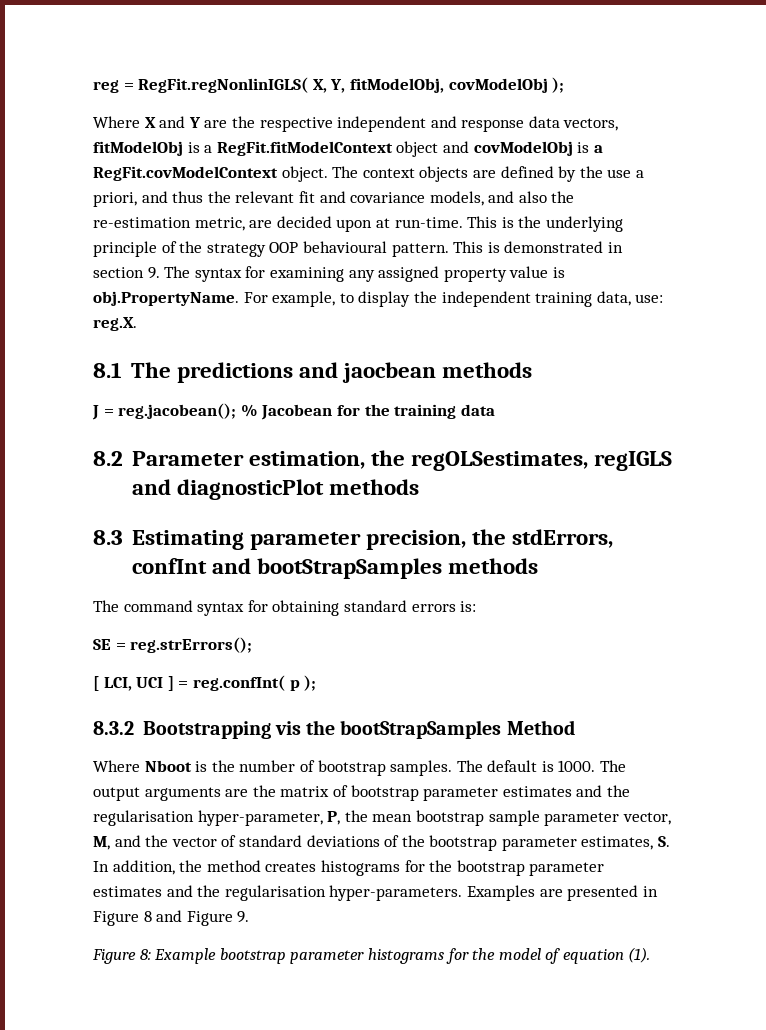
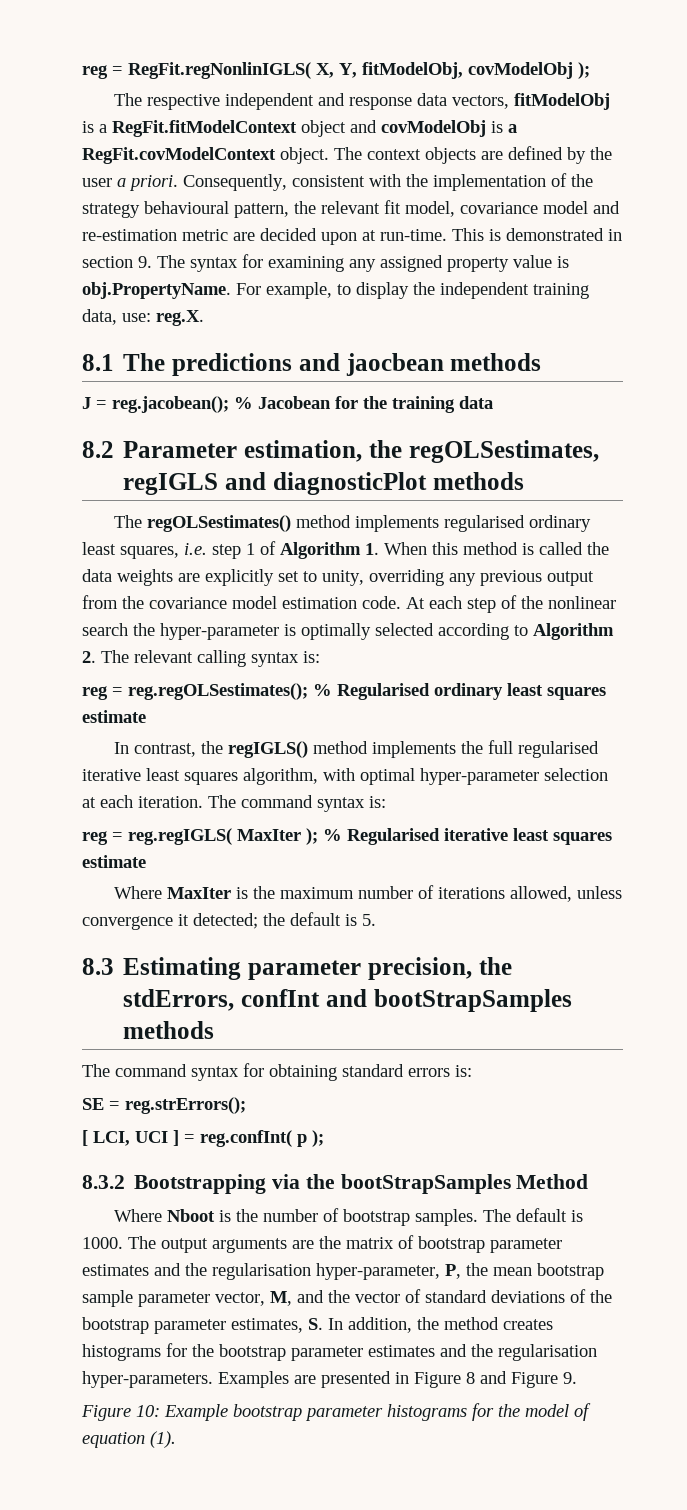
[93,116,255,128] Where X and Y are the -> [113,93,142,106] The
[607,169,644,178] [93,191,575,207] [93,217,245,231] use a priori, and thus the relevant fit and covariance models, and also the re-estimation metric, -> [82,173,593,191] [82,200,620,218] [82,229,228,241] user a priori. Consequently, consistent with the implementation of the strategy behavioural pattern, the relevant fit model, covariance model and re-estimation metric
[518,216,623,232] [93,241,500,257] the underlying principle of the strategy OOP behavioural pattern. This is -> (501, 235) none
(419, 487) none -> [113,515,591,532] [82,541,609,559] [82,569,594,586] [82,595,616,613] [82,623,614,640] [82,650,320,667] [82,683,606,700] [82,710,146,723] [113,740,599,758] [82,768,608,785] [82,795,386,812] [82,828,612,845] [82,855,146,868] [113,885,622,902] [82,912,376,930] // The regOLSestimates() method implements regularised ordinary least squares, i.e. step 1 of Algorithm 1. When this method is called the data weights are explicitly set to unity, overriding any previous output from the covariance model estimation code. At each step of the nonlinear search the hyper-parameter is optimally selected according to Algorithm 2. The relevant calling syntax is: // reg = reg.regOLSestimates(); % Regularised ordinary least squares estimate // In contrast, the regIGLS() method implements the full regularised iterative least squares algorithm, with optimal hyper-parameter selection at each iteration. The command syntax is: // reg = reg.regIGLS( MaxIter ); % Regularised iterative least squares estimate // Where MaxIter is the maximum number of iterations allowed, unless convergence it detected; the default is 5.
[274,721,301,735] vis -> [272,1174,301,1189] via
[139,949,151,960] 8: -> [136,1405,160,1417] 10:

